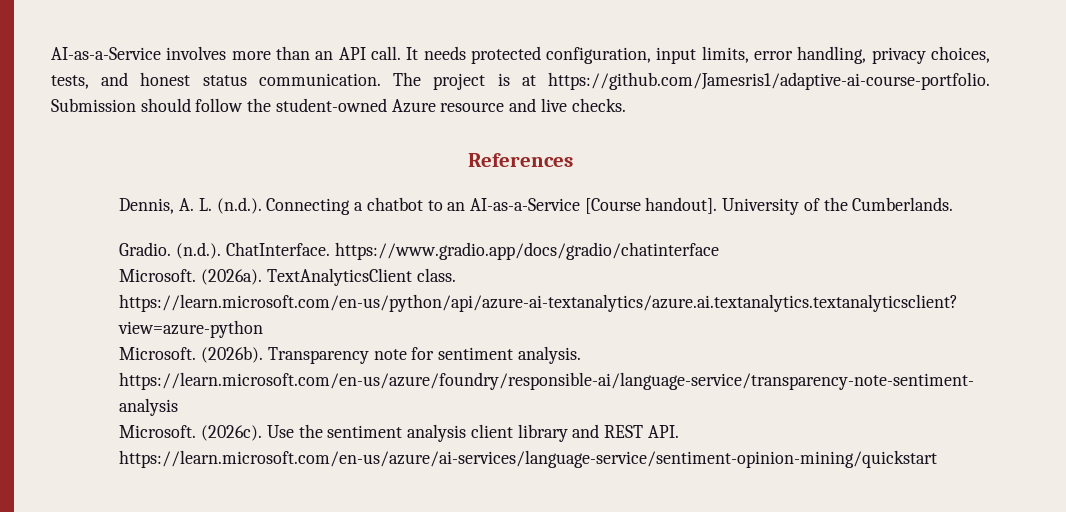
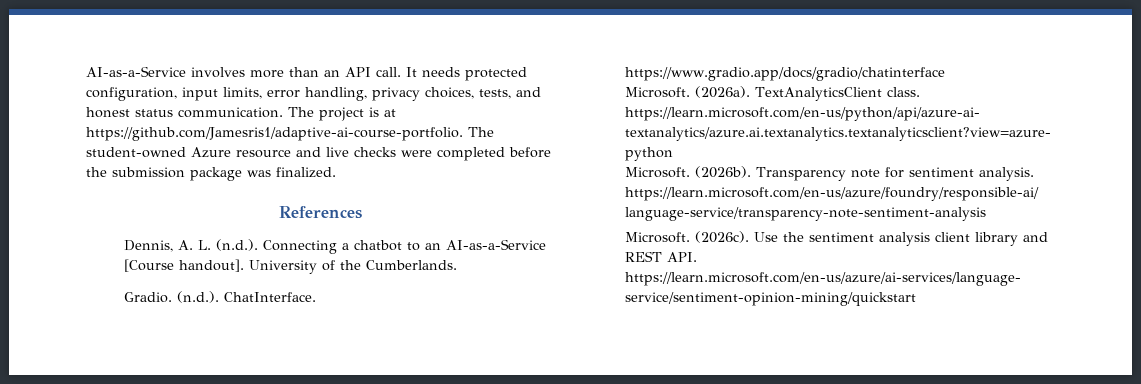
[51,98,272,112] Submission should follow the -> [468,127,494,137] The
[571,98,626,112] checks. -> [354,147,551,161] [86,167,336,181] checks were completed before the submission package was finalized.

